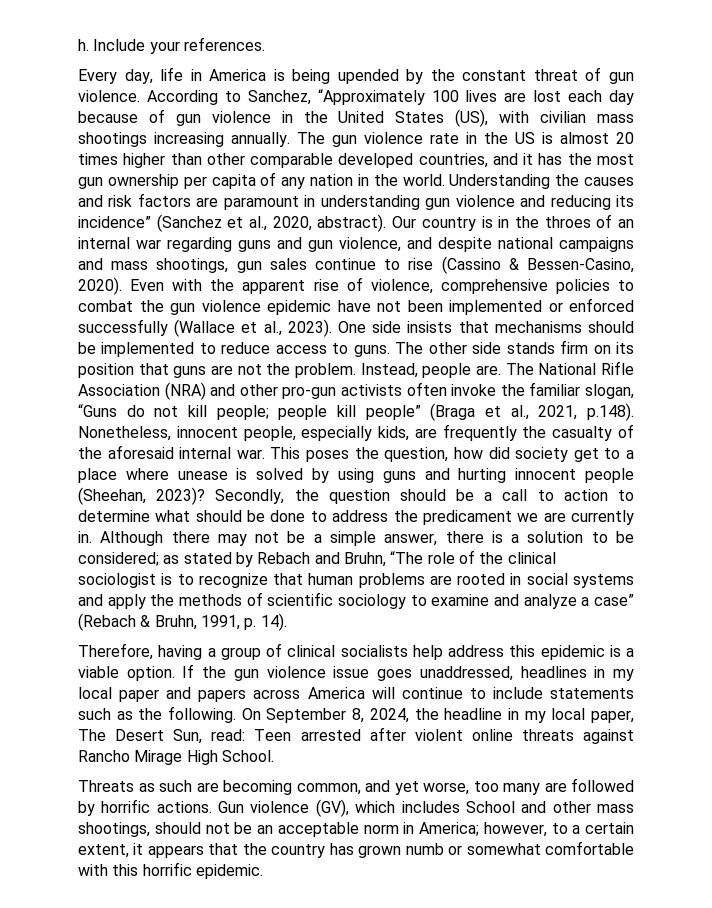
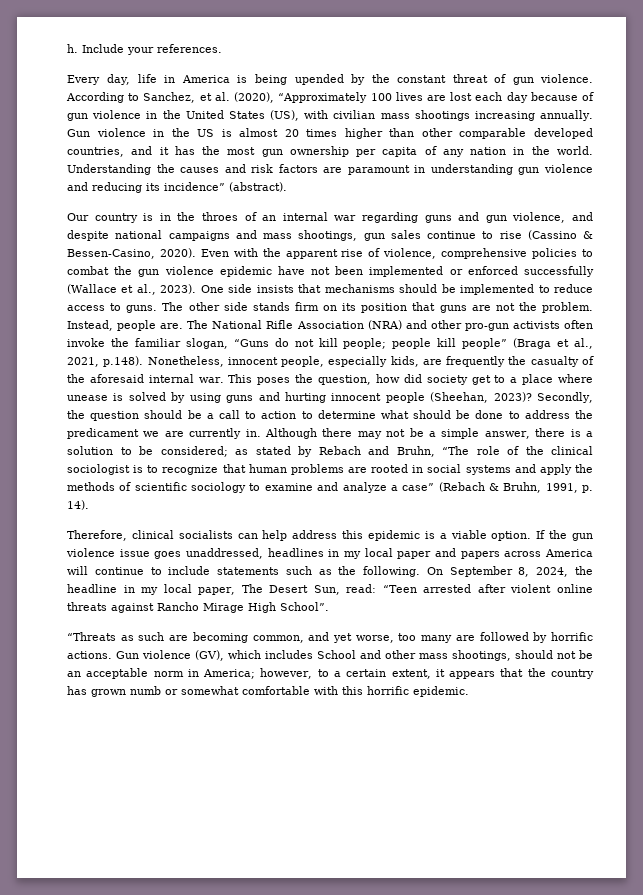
(311, 97) none -> [199,92,275,103] et al. (2020),
[297,132,459,147] The gun violence rate -> [67,128,146,137] Gun violence
[156,214,387,232] (Sanchez et al., 2020, abstract). -> [229,182,287,192] (abstract). //
[158,643,282,660] having a group of -> (127, 535) none
(408, 651) none -> [237,533,258,539] can
[254,729,292,741] Teen -> [382,585,417,593] “Teen
[221,750,274,762] [78,780,134,792] School. // Threats -> [280,602,329,611] [67,632,116,641] School”. // “Threats

